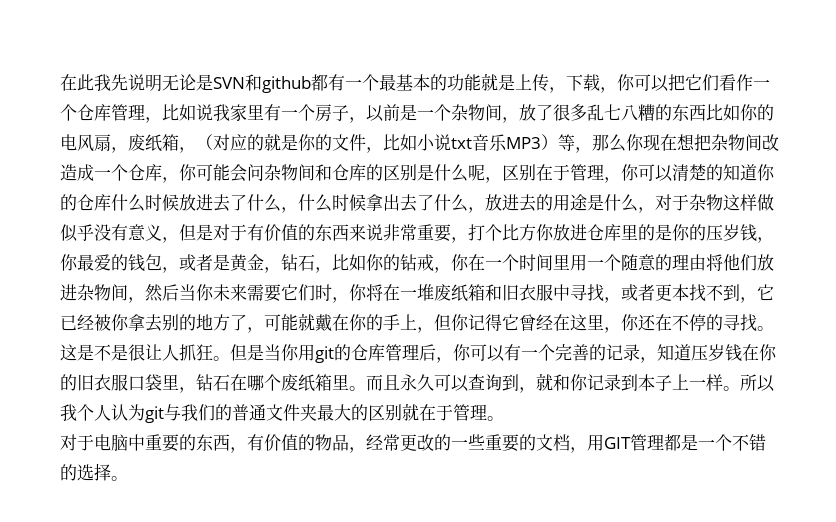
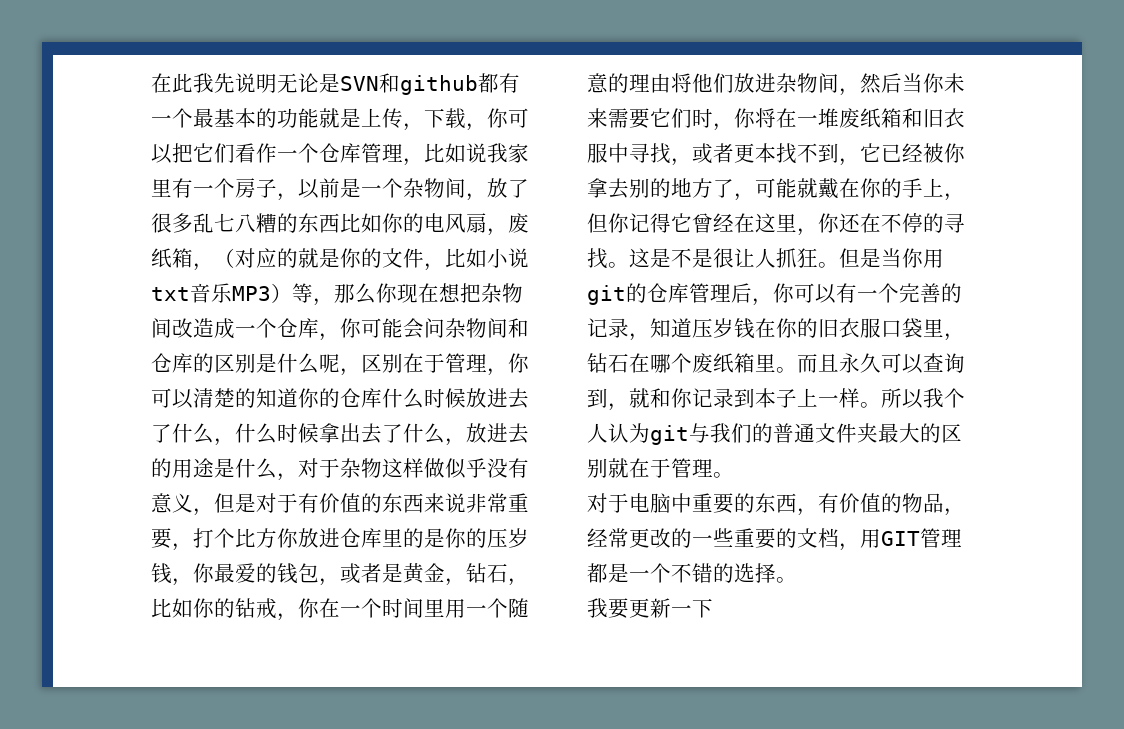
(128, 478) none -> [587,598,713,619] // 我要更新一下

